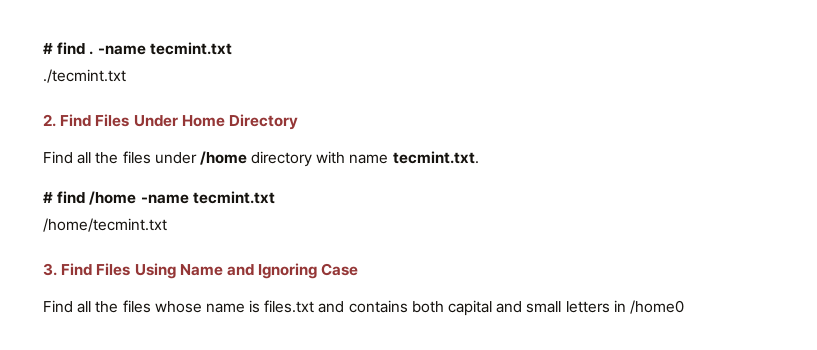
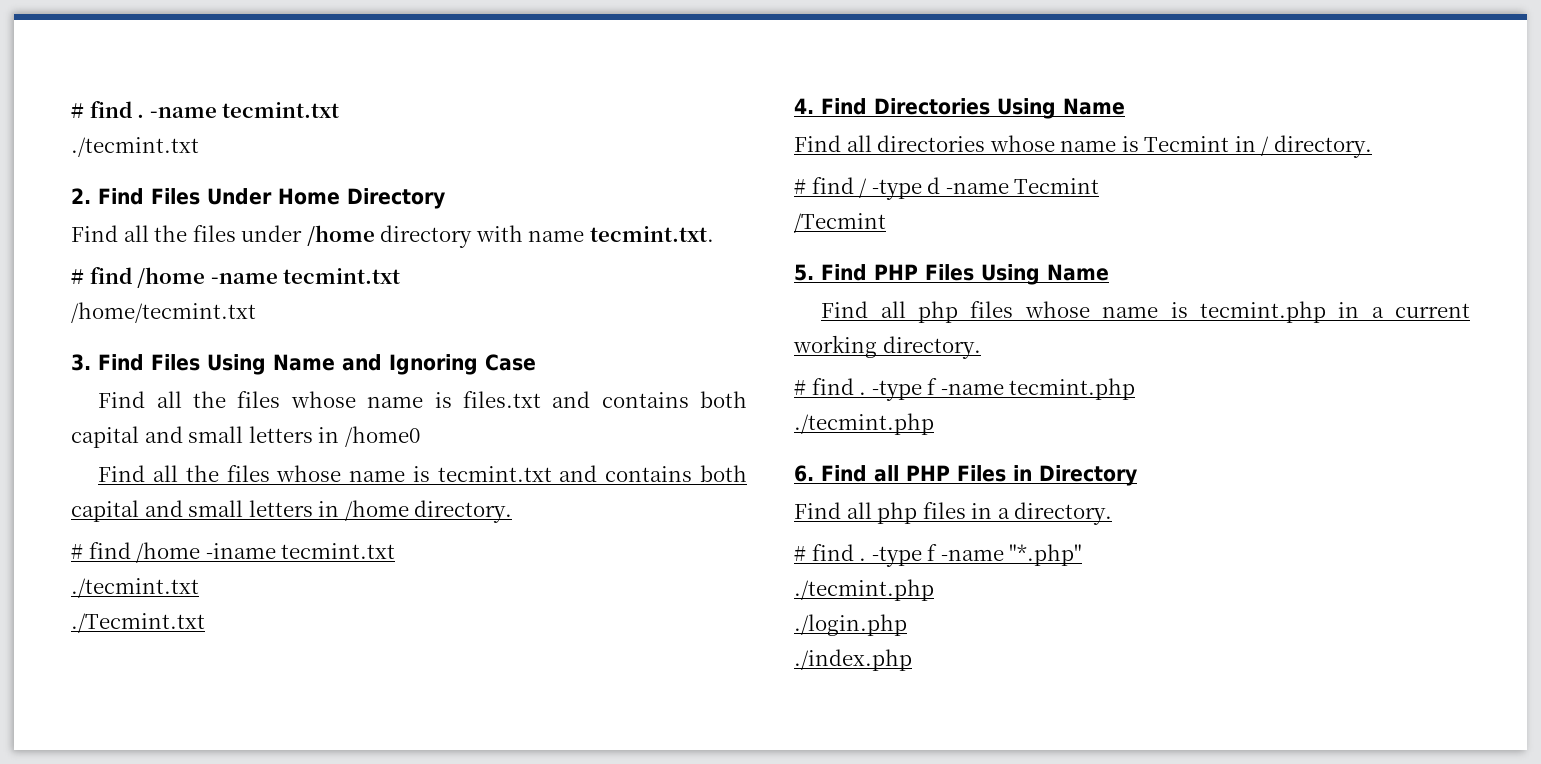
(684, 307) none -> [98,465,747,482] [71,500,513,523] [71,542,396,563] [71,578,199,598] [71,613,205,633] [794,98,1125,119] [794,135,1372,158] [794,177,1100,200] [794,213,886,233] [794,264,1109,285] [821,301,1470,323] [793,335,981,359] [794,378,1136,401] [794,413,934,435] [794,465,1137,486] [794,502,1113,525] [794,544,1083,567] [794,579,934,601] [794,614,907,636] [794,649,912,671] // Find all the files whose name is tecmint.txt and contains both capital and small letters in /home directory. // # find /home -iname tecmint.txt // ./tecmint.txt // ./Tecmint.txt // 4. Find Directories Using Name // Find all directories whose name is Tecmint in / directory. // # find / -type d -name Tecmint // /Tecmint // 5. Find PHP Files Using Name // Find all php files whose name is tecmint.php in a current working directory. // # find . -type f -name tecmint.php // ./tecmint.php // 6. Find all PHP Files in Directory // Find all php files in a directory. // # find . -type f -name "*.php" // ./tecmint.php // ./login.php // ./index.php

